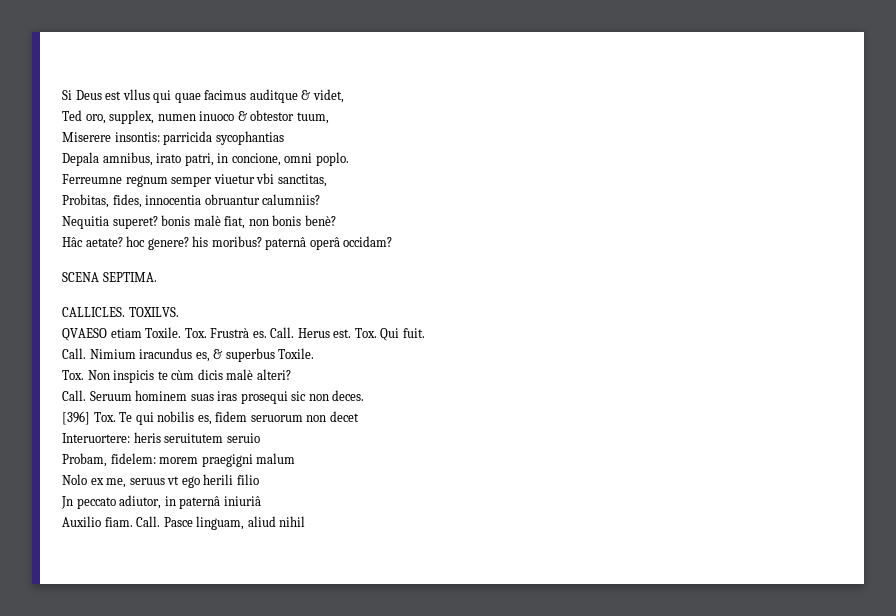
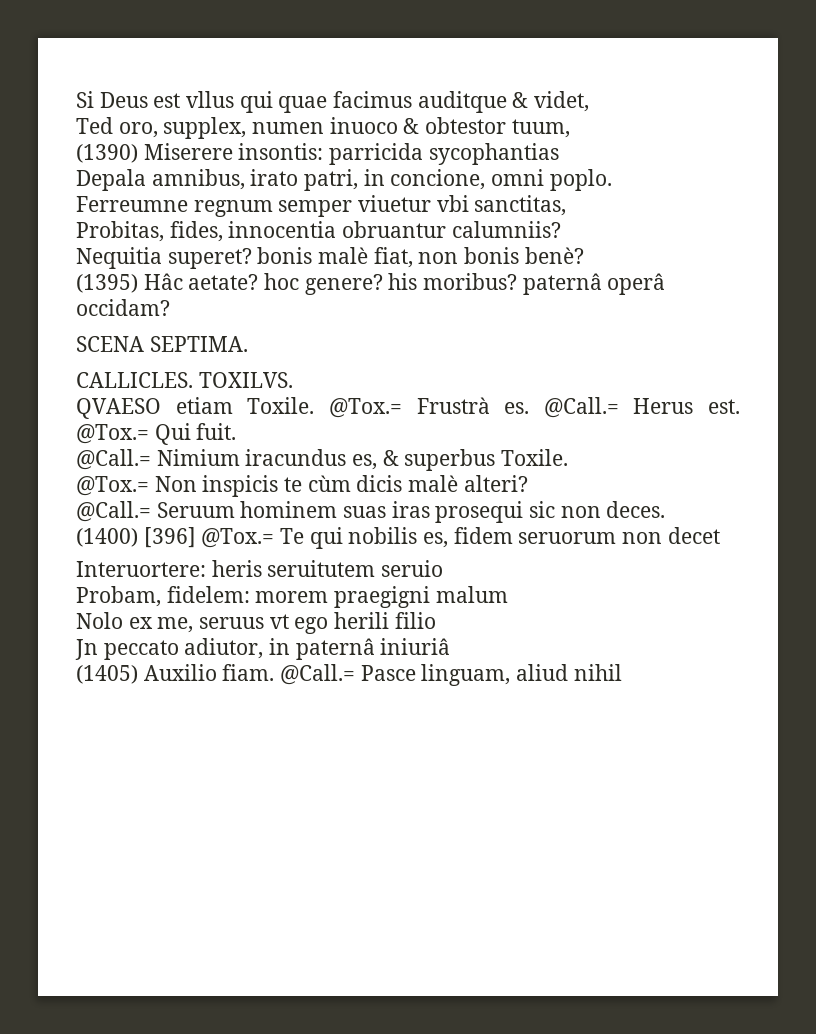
(329, 118) none -> [76,144,138,163] (1390)
(336, 220) none -> [76,274,138,293] (1395)
[184,328,207,338] Tox. -> [328,398,402,418] @Tox.=
[270,327,295,338] Call. -> [543,397,619,418] @Call.=
[354,328,377,338] Tox. -> [76,424,149,444] @Tox.=
[62,348,86,359] Call. -> [76,449,151,470] @Call.=
[62,370,84,380] Tox. -> [76,476,149,496] @Tox.=
[62,390,86,401] Call. -> [76,501,151,522] @Call.=
[62,411,116,425] [396] Tox. -> [76,527,275,548] (1400) [396] @Tox.=
(261, 501) none -> [76,665,138,684] (1405)
[136,516,161,527] Call. -> [280,664,356,685] @Call.=

